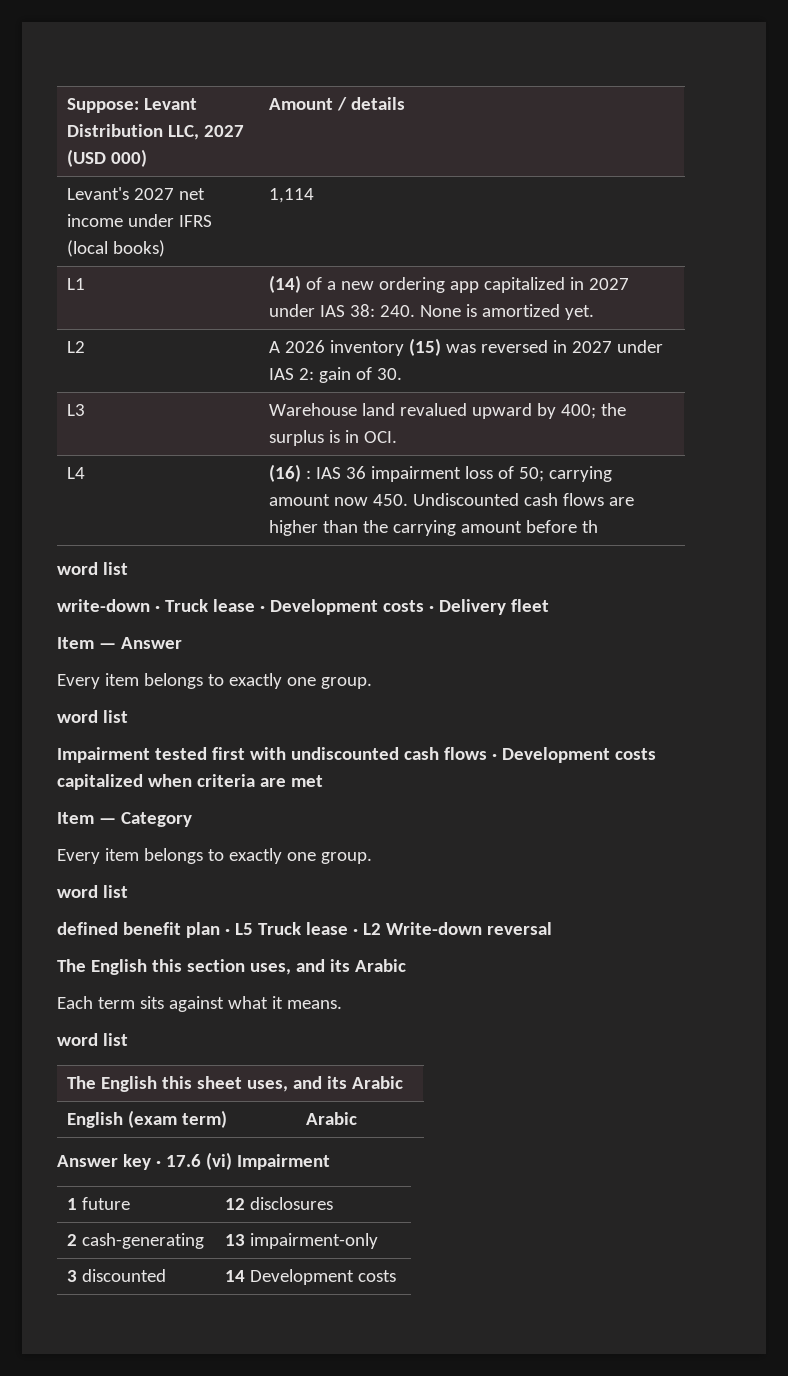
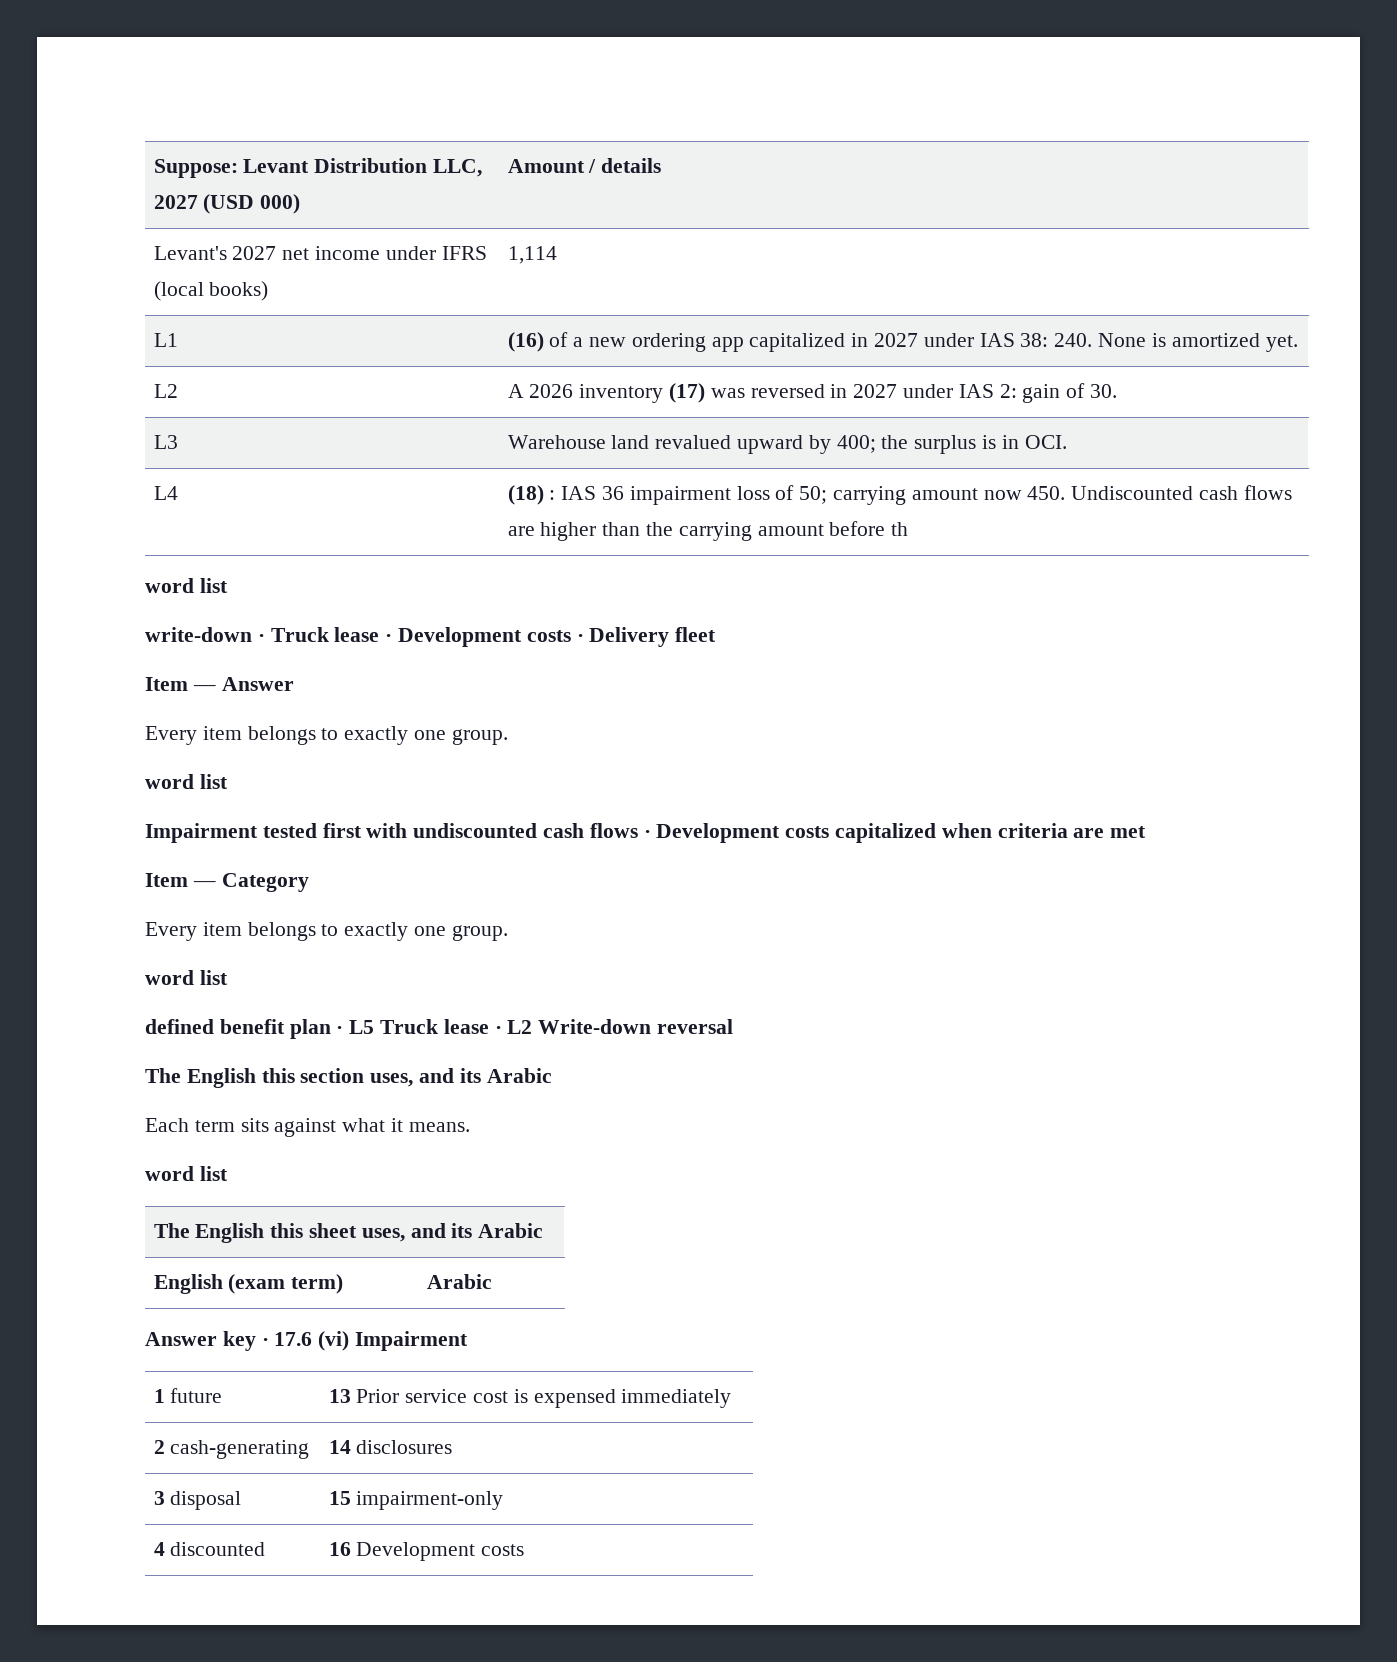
[268,275,301,293] (14) -> [507,332,544,352] (16)
[408,338,441,356] (15) -> [669,383,706,403] (17)
[268,464,301,482] (16) -> [507,485,544,505] (18)
[224,1197,333,1210] [66,1233,204,1249] [224,1234,245,1246] 12 disclosures // 2 cash-generating | 13 -> [328,1389,732,1408] [153,1440,310,1459] [328,1440,453,1454] [153,1491,242,1510] [328,1491,351,1505] 13 Prior service cost is expensed immediately // 2 cash-generating | 14 disclosures // 3 disposal | 15
[66,1270,77,1282] 3 -> [153,1542,165,1556] 4
[224,1270,245,1282] 14 -> [328,1542,351,1556] 16

